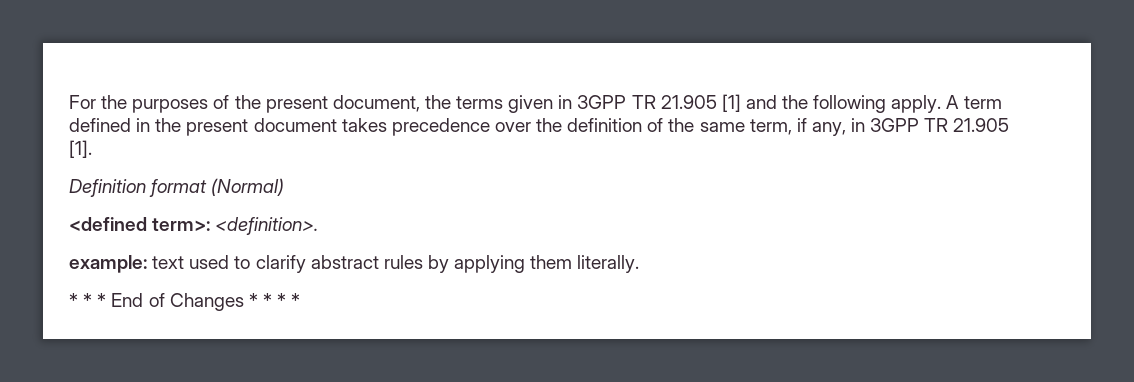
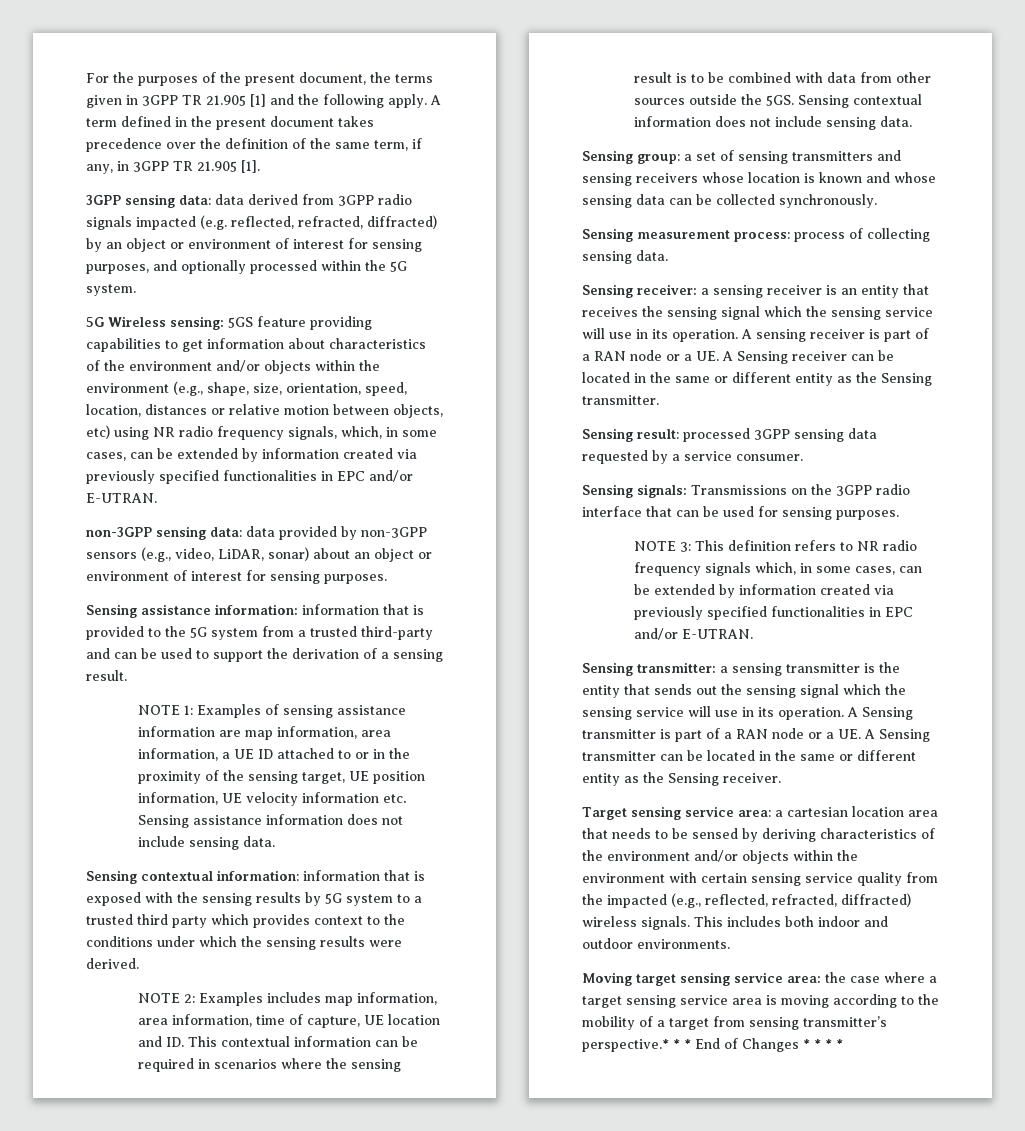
[69,178,285,197] [69,217,319,235] [69,255,640,273] [69,293,78,307] Definition format (Normal) // <defined term>: <definition>. // example: text used to clarify abstract rules by applying them literally. // * -> [86,194,412,208] [86,215,437,230] [86,238,422,252] [86,260,407,274] [86,284,136,296] [86,316,372,330] [86,338,426,352] [86,360,380,374] [86,381,407,396] [86,404,443,418] [86,425,437,440] [86,448,417,462] [86,470,413,484] [86,493,157,503] [86,526,427,540] [86,547,432,562] [86,570,387,584] [86,604,424,618] [86,626,433,640] [86,648,443,662] [86,670,127,681] [138,704,407,718] [138,726,392,740] [138,748,411,761] [138,770,426,784] [138,792,408,806] [138,814,404,828] [138,836,276,850] [86,870,425,884] [86,892,422,906] [86,914,405,928] [86,936,402,950] [86,958,139,969] [138,992,438,1006] [138,1014,441,1028] [138,1036,419,1047] [138,1058,402,1072] [634,72,932,83] [634,94,923,108] [634,116,913,130] [582,150,901,164] [582,172,936,186] [582,194,877,208] [582,228,930,242] [582,250,668,264] [582,284,929,298] [582,306,933,320] [582,328,929,342] [582,350,894,364] [582,372,932,386] [582,395,659,405] [582,428,877,442] [582,450,803,464] [582,484,910,498] [582,506,899,520] [634,540,918,552] [634,562,923,576] [634,584,895,598] [634,606,914,620] [634,628,754,640] [582,662,900,676] [582,684,906,698] [582,706,913,720] [582,728,930,742] [582,750,916,761] [582,772,781,786] [582,806,938,820] [582,828,935,842] [582,850,858,864] [582,872,938,886] [582,893,911,908] [582,916,888,930] [582,938,730,949] [582,972,937,986] [582,994,939,1008] [582,1016,887,1030] [582,1039,669,1052] 3GPP sensing data: data derived from 3GPP radio signals impacted (e.g. reflected, refracted, diffracted) by an object or environment of interest for sensing purposes, and optionally processed within the 5G system. // 5G Wireless sensing: 5GS feature providing capabilities to get information about characteristics of the environment and/or objects within the environment (e.g., shape, size, orientation, speed, location, distances or relative motion between objects, etc) using NR radio frequency signals, which, in some cases, can be extended by information created via previously specified functionalities in EPC and/or E-UTRAN. // non-3GPP sensing data: data provided by non-3GPP sensors (e.g., video, LiDAR, sonar) about an object or environment of interest for sensing purposes. // Sensing assistance information: information that is provided to the 5G system from a trusted third-party and can be used to support the derivation of a sensing result. // NOTE 1: Examples of sensing assistance information are map information, area information, a UE ID attached to or in the proximity of the sensing target, UE position information, UE velocity information etc. Sensing assistance information does not include sensing data. // Sensing contextual information: information that is exposed with the sensing results by 5G system to a trusted third party which provides context to the conditions under which the sensing results were derived. // NOTE 2: Examples includes map information, area information, time of capture, UE location and ID. This contextual information can be required in scenarios where the sensing result is to be combined with data from other sources outside the 5GS. Sensing contextual information does not include sensing data. // Sensing group: a set of sensing transmitters and sensing receivers whose location is known and whose sensing data can be collected synchronously. // Sensing measurement process: process of collecting sensing data. // Sensing receiver: a sensing receiver is an entity that receives the sensing signal which the sensing service will use in its operation. A sensing receiver is part of a RAN node or a UE. A Sensing receiver can be located in the same or different entity as the Sensing transmitter. // Sensing result: processed 3GPP sensing data requested by a service consumer. // Sensing signals: Transmissions on the 3GPP radio interface that can be used for sensing purposes. // NOTE 3: This definition refers to NR radio frequency signals which, in some cases, can be extended by information created via previously specified functionalities in EPC and/or E-UTRAN. // Sensing transmitter: a sensing transmitter is the entity that sends out the sensing signal which the sensing service will use in its operation. A Sensing transmitter is part of a RAN node or a UE. A Sensing transmitter can be located in the same or different entity as the Sensing receiver. // Target sensing service area: a cartesian location area that needs to be sensed by deriving characteristics of the environment and/or objects within the environment with certain sensing service quality from the impacted (e.g., reflected, refracted, diffracted) wireless signals. This includes both indoor and outdoor environments. // Moving target sensing service area: the case where a target sensing service area is moving according to the mobility of a target from sensing transmitter’s perspective.*

